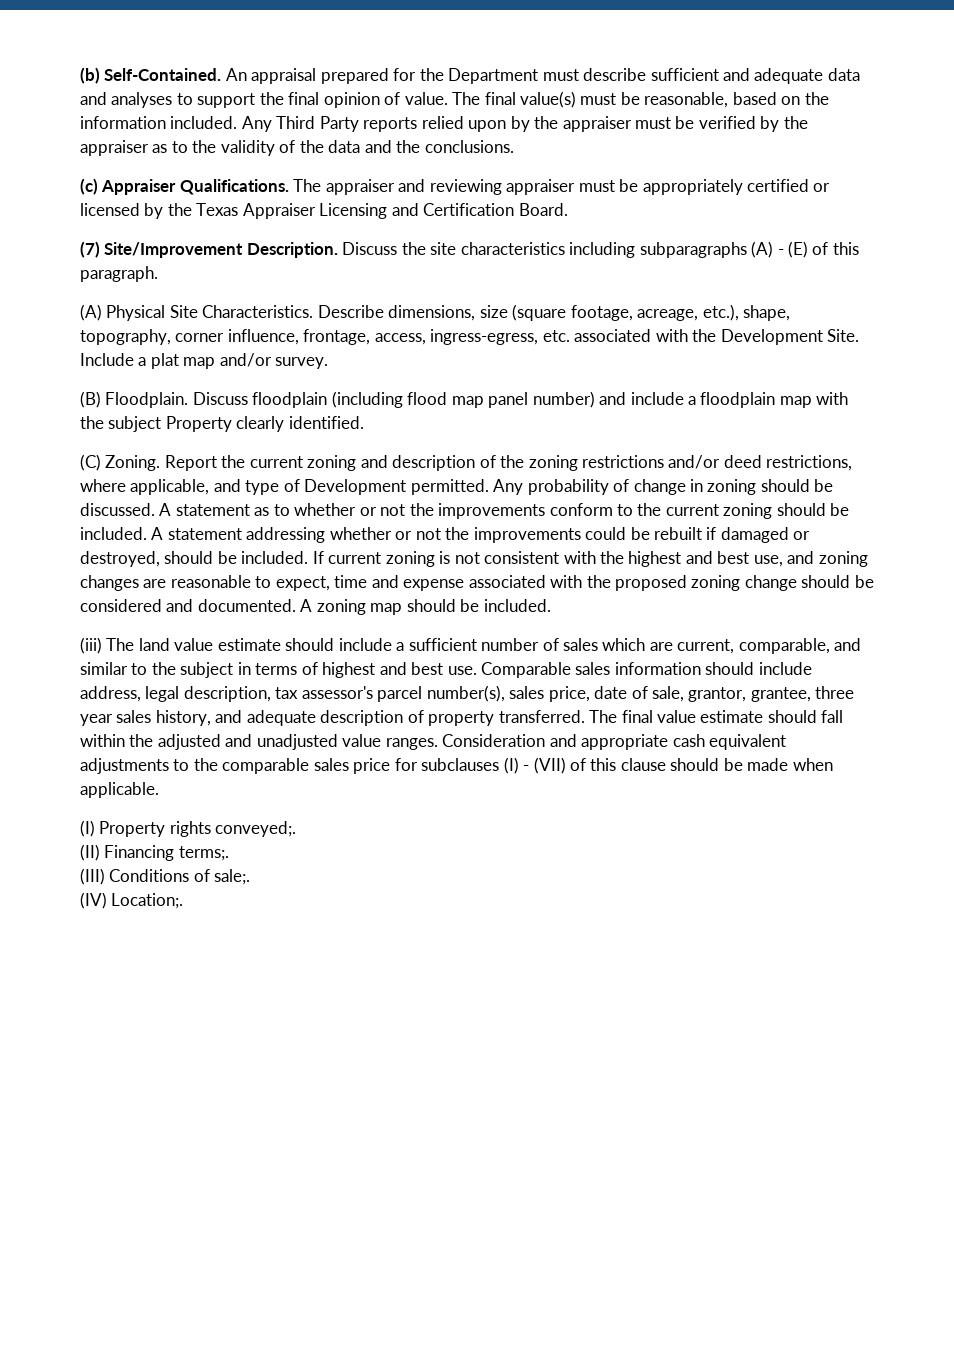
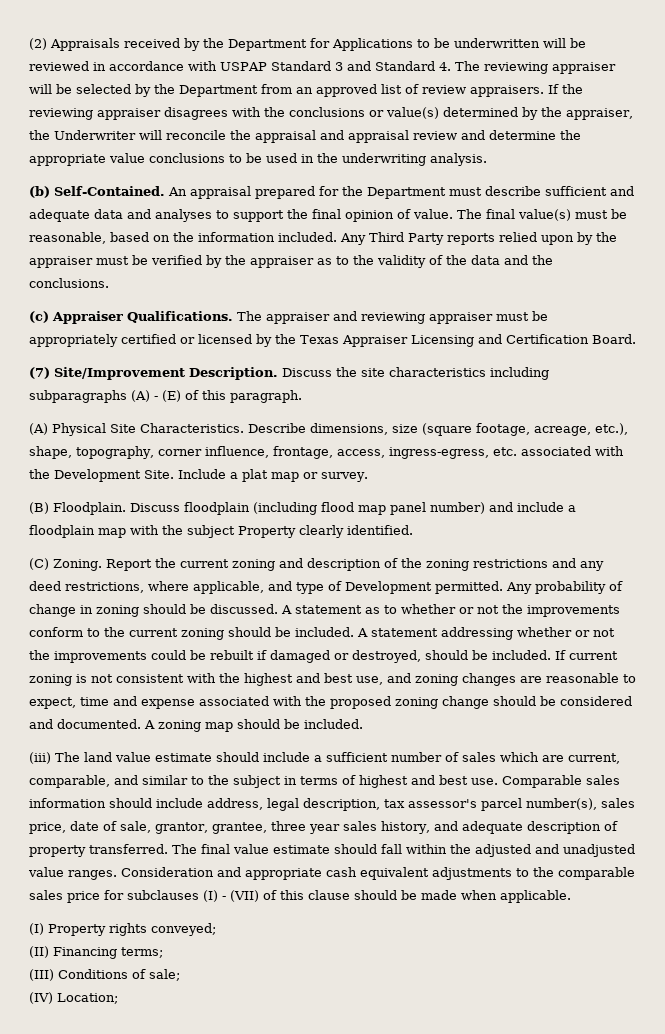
(80, 75) none -> [29,38,586,51] [29,61,616,74] [29,84,583,97] [29,107,633,120] [29,130,581,143] [29,153,487,166] (2) Appraisals received by the Department for Applications to be underwritten will be reviewed in accordance with USPAP Standard 3 and Standard 4. The reviewing appraiser will be selected by the Department from an approved list of review appraisers. If the reviewing appraiser disagrees with the conclusions or value(s) determined by the appraiser, the Underwriter will reconcile the appraisal and appraisal review and determine the appropriate value conclusions to be used in the underwriting analysis. //
[219,353,272,367] and/or -> [303,472,318,479] or
[668,455,721,469] and/or -> [552,558,604,571] and any
[215,821,297,837] conveyed;. -> [151,923,216,936] conveyed;
[178,846,229,861] terms;. -> [121,947,163,958] terms;
[214,869,251,885] sale;. -> [149,969,180,981] sale;
[111,893,184,909] Location;. -> [57,993,118,1004] Location;

